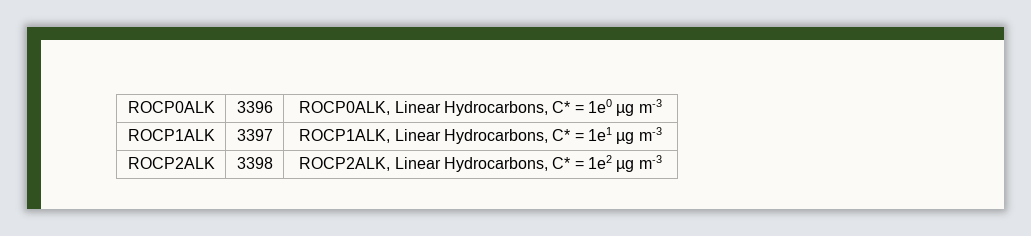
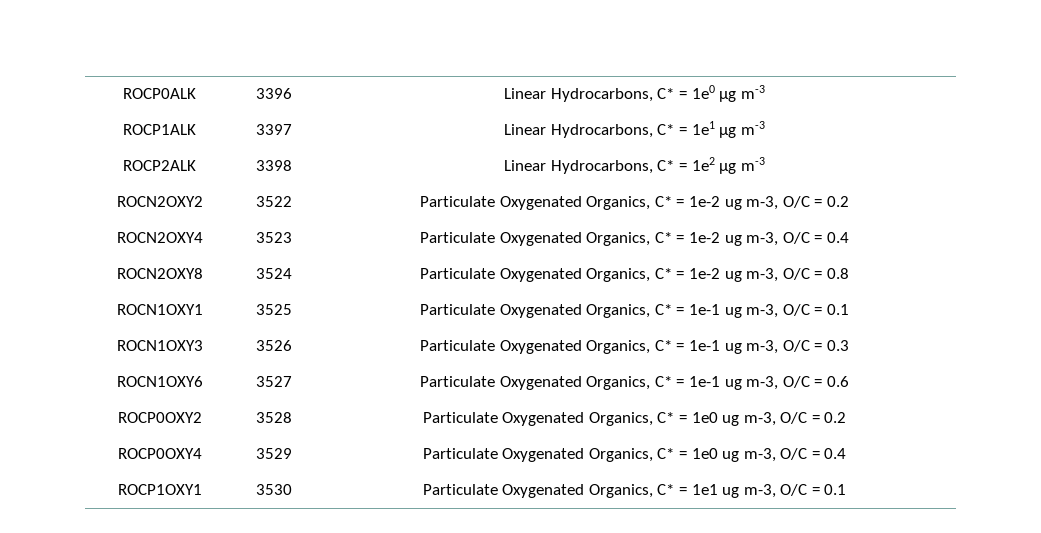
[299,101,391,115] ROCP0ALK, -> (292, 93) none
[299,129,391,143] ROCP1ALK, -> (292, 129) none
[299,157,391,171] ROCP2ALK, -> (292, 165) none
(662, 162) none -> [116,196,203,207] [255,196,292,207] [420,196,849,210] [116,232,203,243] [255,232,292,243] [420,232,849,246] [116,268,203,279] [255,268,292,279] [420,268,849,282] [116,304,203,315] [255,304,292,315] [420,304,849,318] [116,340,203,351] [255,340,292,351] [420,340,849,354] [116,376,203,387] [255,376,292,387] [420,376,849,390] [117,412,202,423] [255,412,292,423] [422,412,847,426] [117,448,202,459] [255,448,292,459] [422,448,847,462] [117,484,202,495] [255,484,292,495] [422,484,847,498] // ROCN2OXY2 | 3522 | Particulate Oxygenated Organics, C* = 1e-2 ug m-3, O/C = 0.2 // ROCN2OXY4 | 3523 | Particulate Oxygenated Organics, C* = 1e-2 ug m-3, O/C = 0.4 // ROCN2OXY8 | 3524 | Particulate Oxygenated Organics, C* = 1e-2 ug m-3, O/C = 0.8 // ROCN1OXY1 | 3525 | Particulate Oxygenated Organics, C* = 1e-1 ug m-3, O/C = 0.1 // ROCN1OXY3 | 3526 | Particulate Oxygenated Organics, C* = 1e-1 ug m-3, O/C = 0.3 // ROCN1OXY6 | 3527 | Particulate Oxygenated Organics, C* = 1e-1 ug m-3, O/C = 0.6 // ROCP0OXY2 | 3528 | Particulate Oxygenated Organics, C* = 1e0 ug m-3, O/C = 0.2 // ROCP0OXY4 | 3529 | Particulate Oxygenated Organics, C* = 1e0 ug m-3, O/C = 0.4 // ROCP1OXY1 | 3530 | Particulate Oxygenated Organics, C* = 1e1 ug m-3, O/C = 0.1

